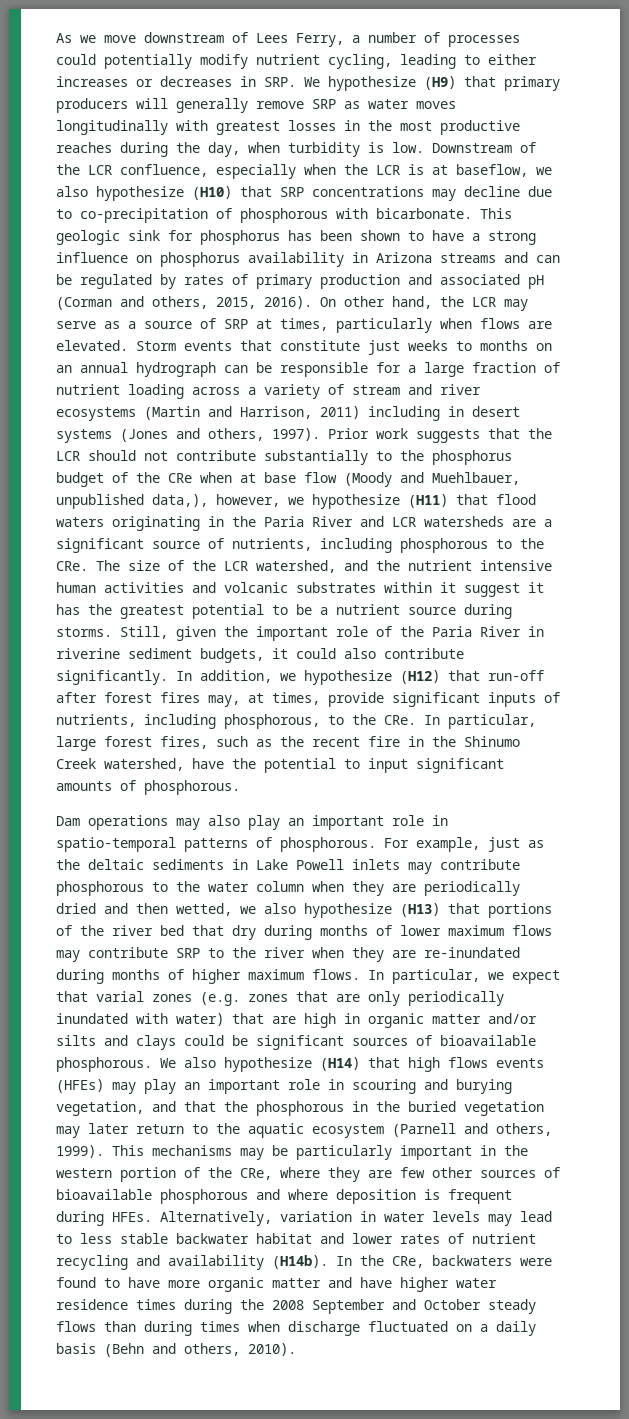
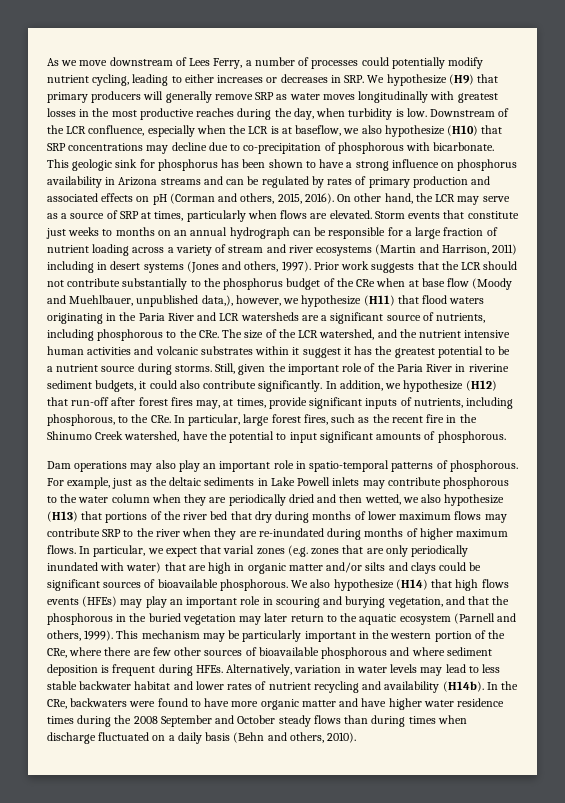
(520, 279) none -> [101,193,150,202] effects on
[152,1145,232,1156] mechanisms -> [141,630,200,639] mechanism
[328,1167,360,1182] they -> [104,647,132,656] there
(328, 1194) none -> [446,647,492,656] sediment

